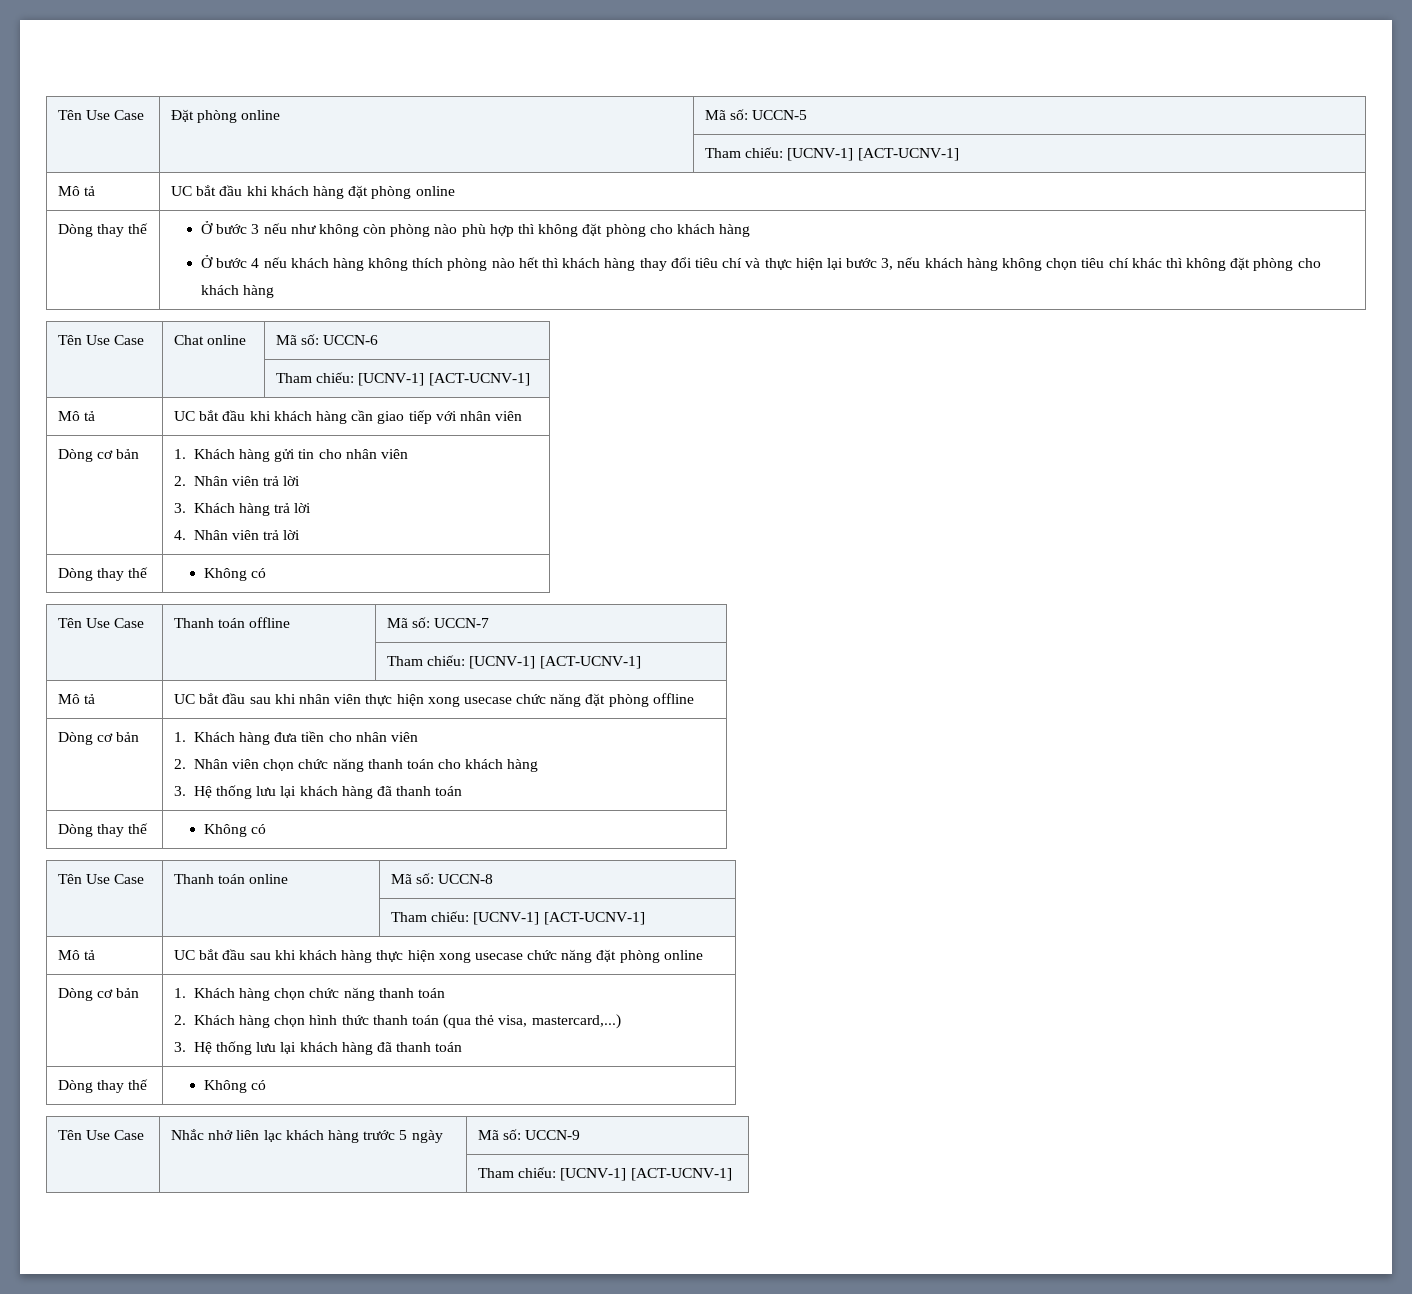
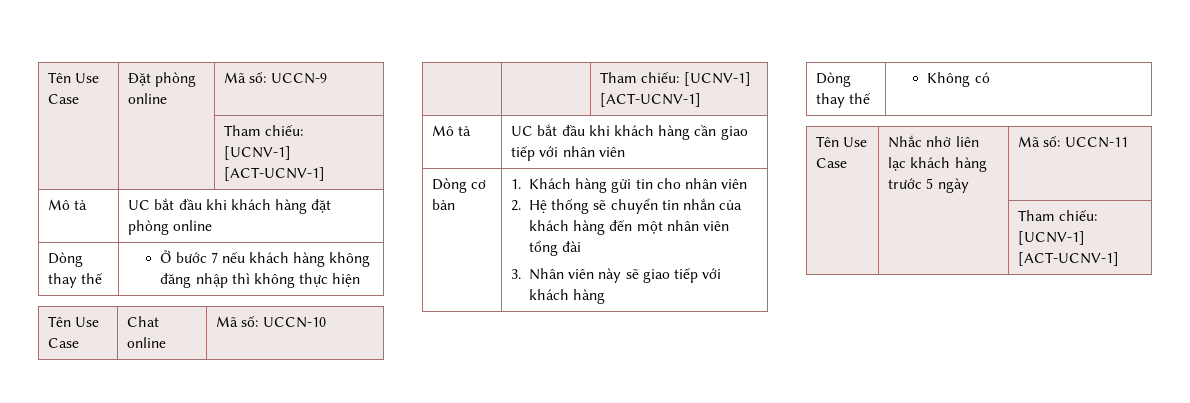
[752,110,808,120] UCCN-5 -> [270,73,327,84] UCCN-9
[251,223,751,237] [201,255,1321,271] [201,285,275,298] 3 nếu như không còn phòng nào phù hợp thì không đặt phòng cho khách hàng // Ở bước 4 nếu khách hàng không thích phòng nào hết thì khách hàng thay đổi tiêu chí và thực hiện lại bước 3, nếu khách hàng không chọn tiêu chí khác thì không đặt phòng cho khách hàng -> [210,251,371,267] [160,273,361,288] 7 nếu khách hàng không đăng nhập thì không thực hiện
[323,335,379,345] UCCN-6 -> [262,317,326,328] UCCN-10
[193,476,301,486] [174,503,312,516] [174,530,301,540] [58,567,149,581] [204,568,267,581] [58,618,145,628] [174,617,291,628] [387,617,490,628] [387,655,641,669] [58,694,96,704] [174,693,694,707] [58,732,140,745] [174,731,418,745] [174,758,539,772] [174,785,463,799] [58,823,149,837] [204,824,267,837] [58,874,145,884] [174,874,289,884] [391,873,494,884] [391,911,645,925] [58,950,96,960] [174,949,703,963] [58,988,140,1001] [174,987,445,1001] [174,1014,621,1029] [174,1041,463,1055] Nhân viên trả lời // 3. Khách hàng trả lời // 4. Nhân viên trả lời // Dòng thay thế | Không có // Tên Use Case | Thanh toán offline | Mã số: UCCN-7 // | | Tham chiếu: [UCNV-1] [ACT-UCNV-1] // Mô tả | UC bắt đầu sau khi nhân viên thực hiện xong usecase chức năng đặt phòng offline // Dòng cơ bản | 1. Khách hàng đưa tiền cho nhân viên // 2. Nhân viên chọn chức năng thanh toán cho khách hàng // 3. Hệ thống lưu lại khách hàng đã thanh toán // Dòng thay thế | Không có // Tên Use Case | Thanh toán online | Mã số: UCCN-8 // | | Tham chiếu: [UCNV-1] [ACT-UCNV-1] // Mô tả | UC bắt đầu sau khi khách hàng thực hiện xong usecase chức năng đặt phòng online // Dòng cơ bản | 1. Khách hàng chọn chức năng thanh toán // 2. Khách hàng chọn hình thức thanh toán (qua thẻ visa, mastercard,...) // 3. Hệ thống lưu lại khách hàng đã thanh toán -> [529,198,743,214] [529,219,729,235] [529,240,582,256] [511,267,722,283] [529,289,606,304] Hệ thống sẽ chuyển tin nhắn của khách hàng đến một nhân viên tổng đài // 3. Nhân viên này sẽ giao tiếp với khách hàng
[525,1130,581,1140] UCCN-9 -> [1064,137,1128,148] UCCN-11

